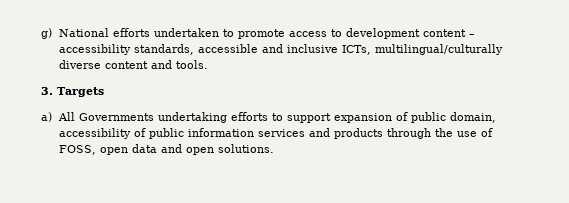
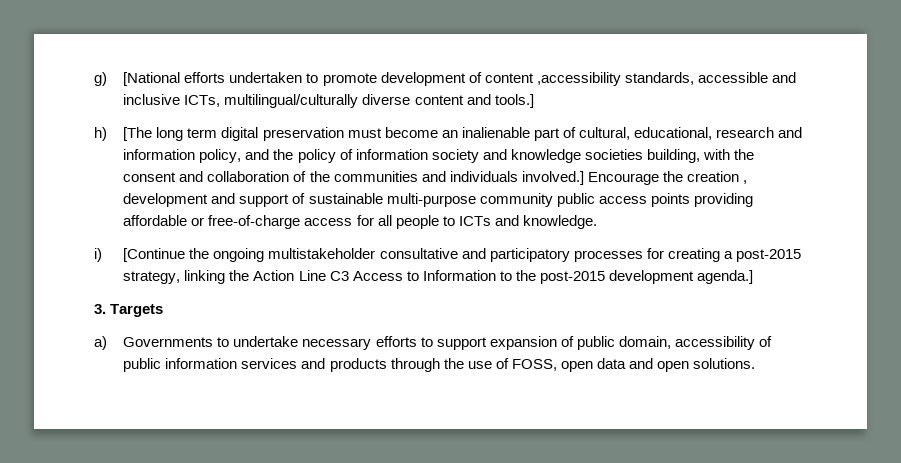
[59,28,110,37] National -> [123,72,181,86] [National
[289,28,476,39] [59,44,132,55] access to development content – accessibility -> [380,72,621,86] development of content ,accessibility
[176,60,209,69] tools. -> [494,94,534,108] [94,127,803,141] [123,149,754,163] [123,171,747,185] [123,193,753,207] [123,215,597,229] [94,248,801,262] [123,270,753,284] tools.] // h) [The long term digital preservation must become an inalienable part of cultural, educational, research and information policy, and the policy of information society and knowledge societies building, with the consent and collaboration of the communities and individuals involved.] Encourage the creation , development and support of sustainable multi-purpose community public access points providing affordable or free-of-charge access for all people to ICTs and knowledge. // i) [Continue the ongoing multistakeholder consultative and participatory processes for creating a post-2015 strategy, linking the Action Line C3 Access to Information to the post-2015 development agenda.]
[58,112,228,123] All Governments undertaking -> [123,336,372,350] Governments to undertake necessary

